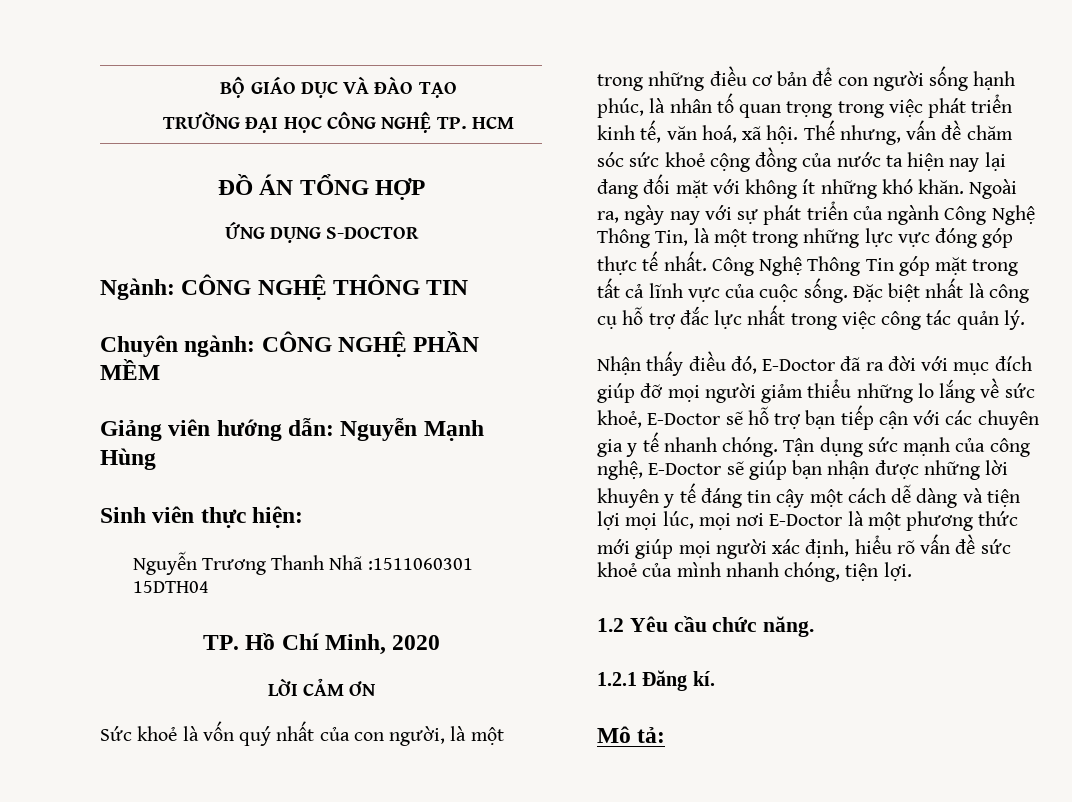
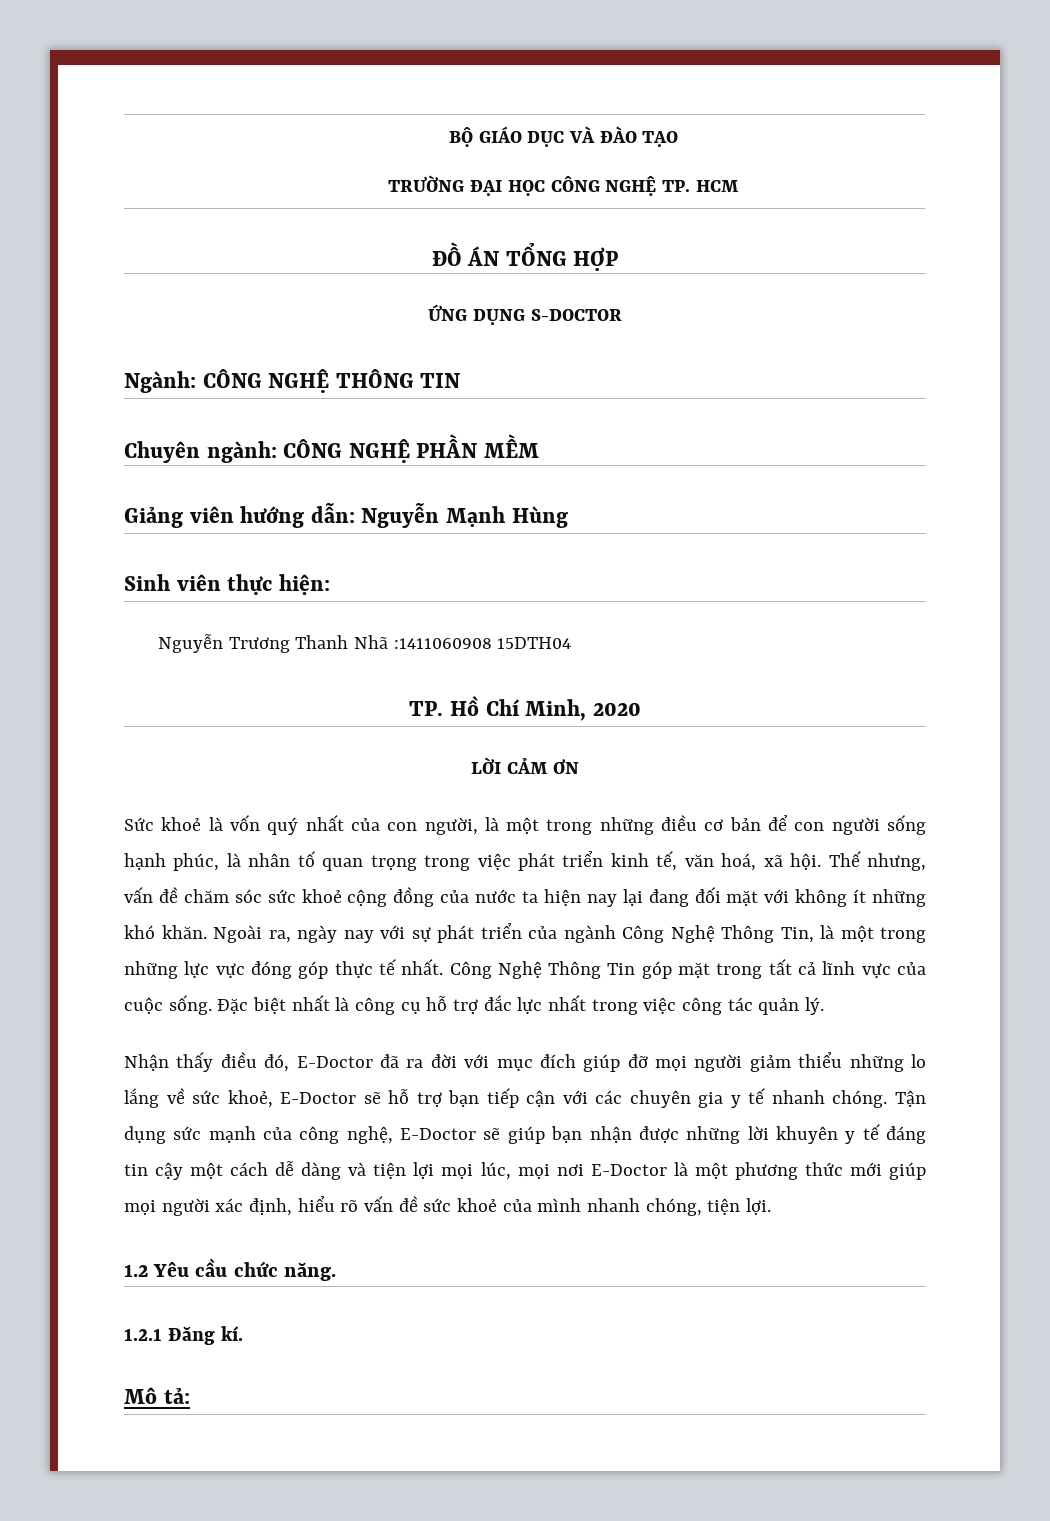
[367,558,473,570] :1511060301 -> [393,638,492,649] :1411060908

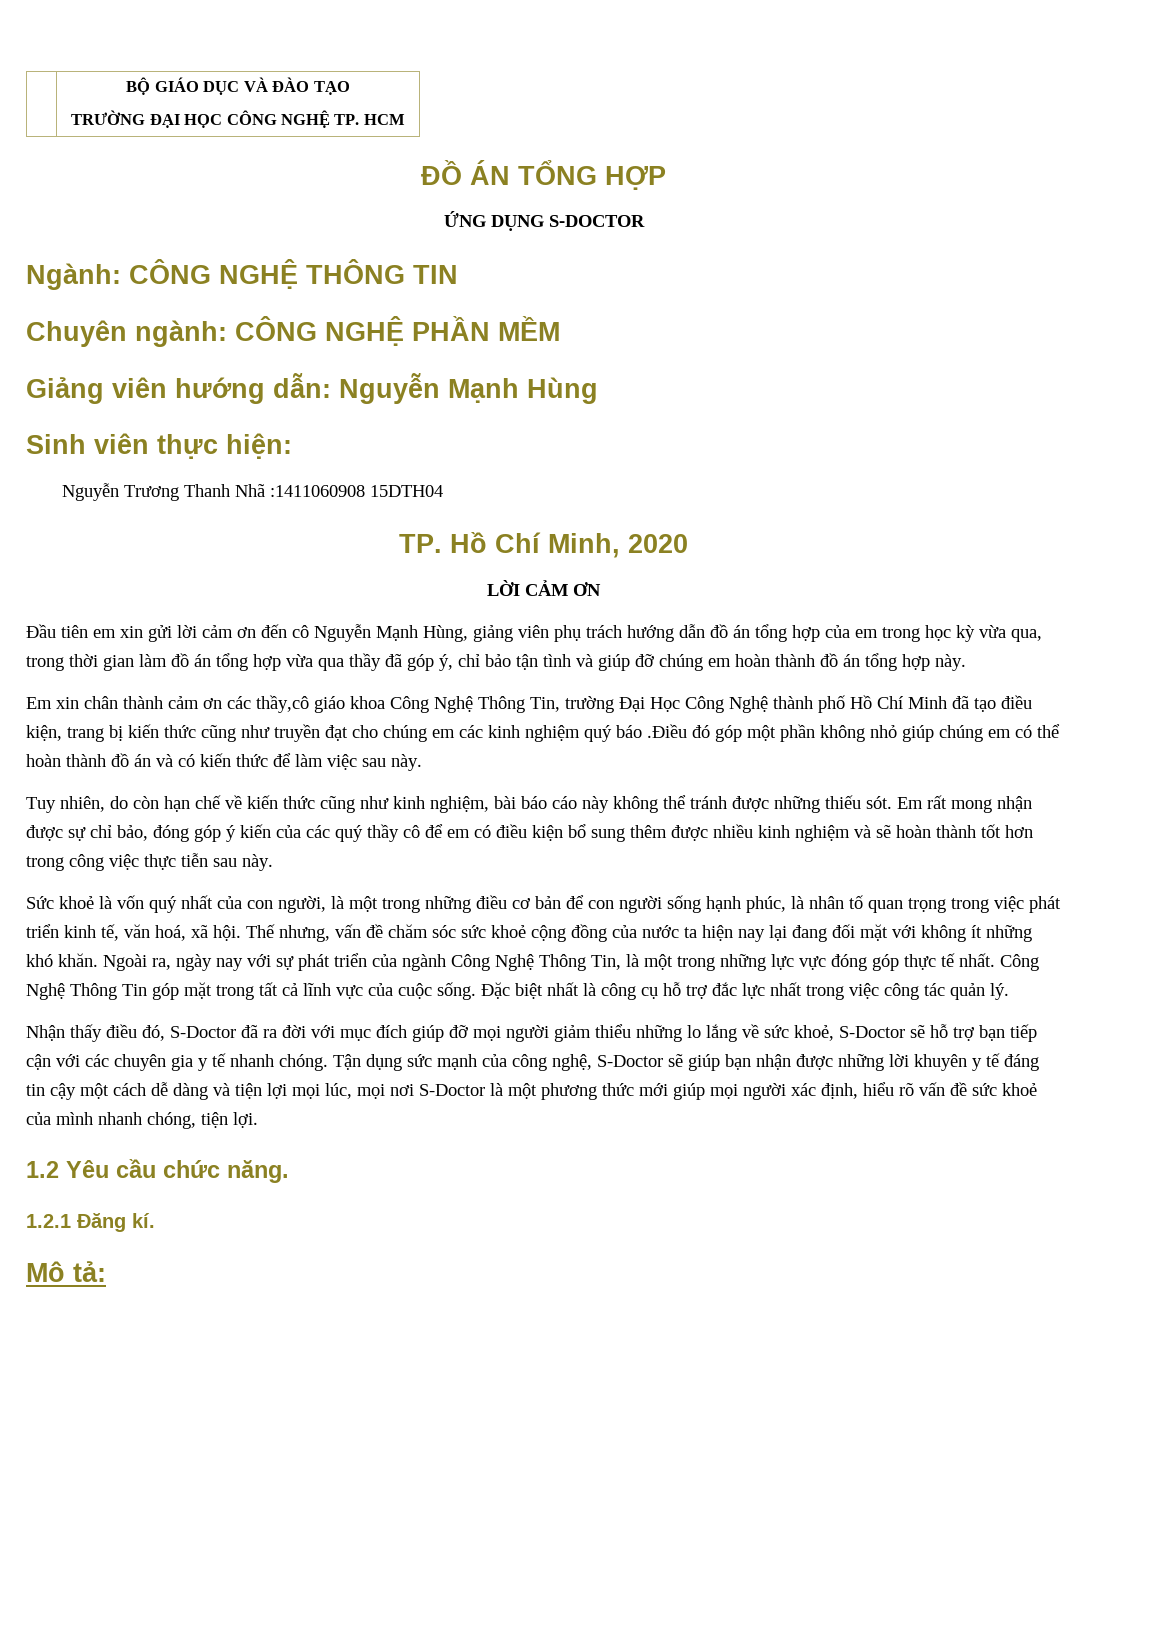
(580, 766) none -> [26,624,1042,642] [26,653,966,671] [26,695,1032,713] [26,724,1060,742] [26,753,422,771] [26,795,1032,813] [26,824,1033,842] [26,853,273,871] // Đầu tiên em xin gửi lời cảm ơn đến cô Nguyễn Mạnh Hùng, giảng viên phụ trách hướng dẫn đồ án tổng hợp của em trong học kỳ vừa qua, trong thời gian làm đồ án tổng hợp vừa qua thầy đã góp ý, chỉ bảo tận tình và giúp đỡ chúng em hoàn thành đồ án tổng hợp này. // Em xin chân thành cảm ơn các thầy,cô giáo khoa Công Nghệ Thông Tin, trường Đại Học Công Nghệ thành phố Hồ Chí Minh đã tạo điều kiện, trang bị kiến thức cũng như truyền đạt cho chúng em các kinh nghiệm quý báo .Điều đó góp một phần không nhỏ giúp chúng em có thể hoàn thành đồ án và có kiến thức để làm việc sau này. // Tuy nhiên, do còn hạn chế về kiến thức cũng như kinh nghiệm, bài báo cáo này không thể tránh được những thiếu sót. Em rất mong nhận được sự chỉ bảo, đóng góp ý kiến của các quý thầy cô để em có điều kiện bổ sung thêm được nhiều kinh nghiệm và sẽ hoàn thành tốt hơn trong công việc thực tiễn sau này.
[296,1056,373,1068] E-Doctor -> [170,1026,236,1038] S-Doctor
[280,1092,357,1104] E-Doctor -> [839,1026,905,1038] S-Doctor
[400,1128,477,1140] E-Doctor -> [597,1055,663,1067] S-Doctor
[590,1164,667,1176] E-Doctor -> [419,1084,485,1096] S-Doctor

